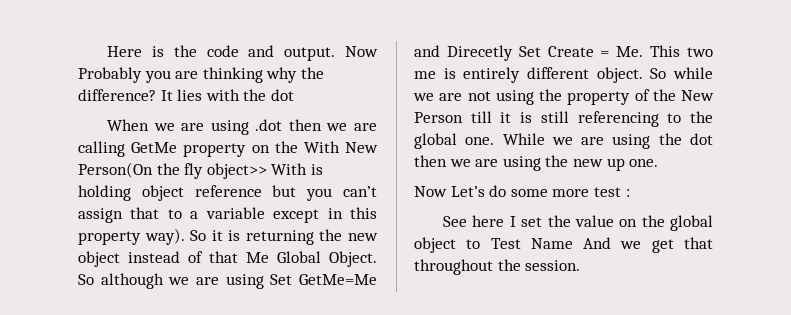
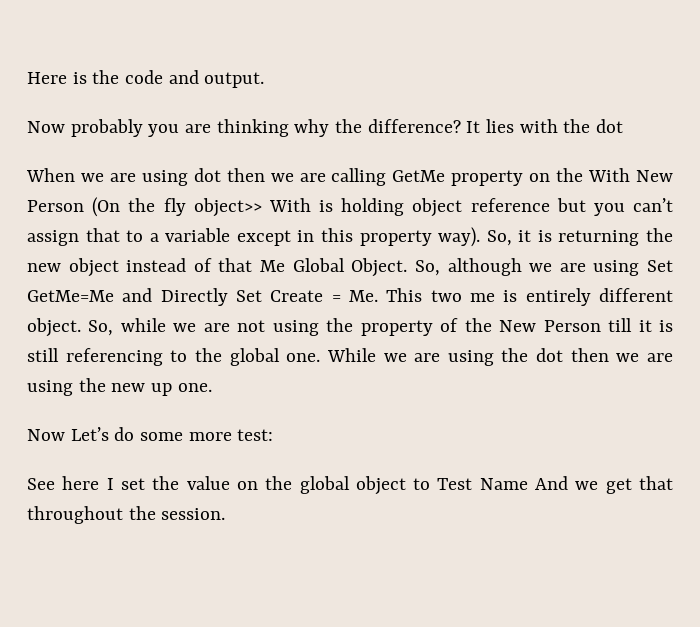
[344,46,378,57] [78,67,142,83] Now Probably -> [27,119,143,137] // Now probably
[255,119,283,131] .dot -> [193,168,221,182] dot
[78,162,153,178] Person(On -> [27,197,121,217] Person (On
[190,230,207,241] So -> [486,230,512,246] So,
[78,274,94,285] So -> [414,260,440,276] So,
[446,45,513,61] Direcetly -> [160,288,228,306] Directly
[650,68,667,79] So -> [88,320,114,336] So,
[593,187,630,197] test : -> [237,429,274,441] test:

